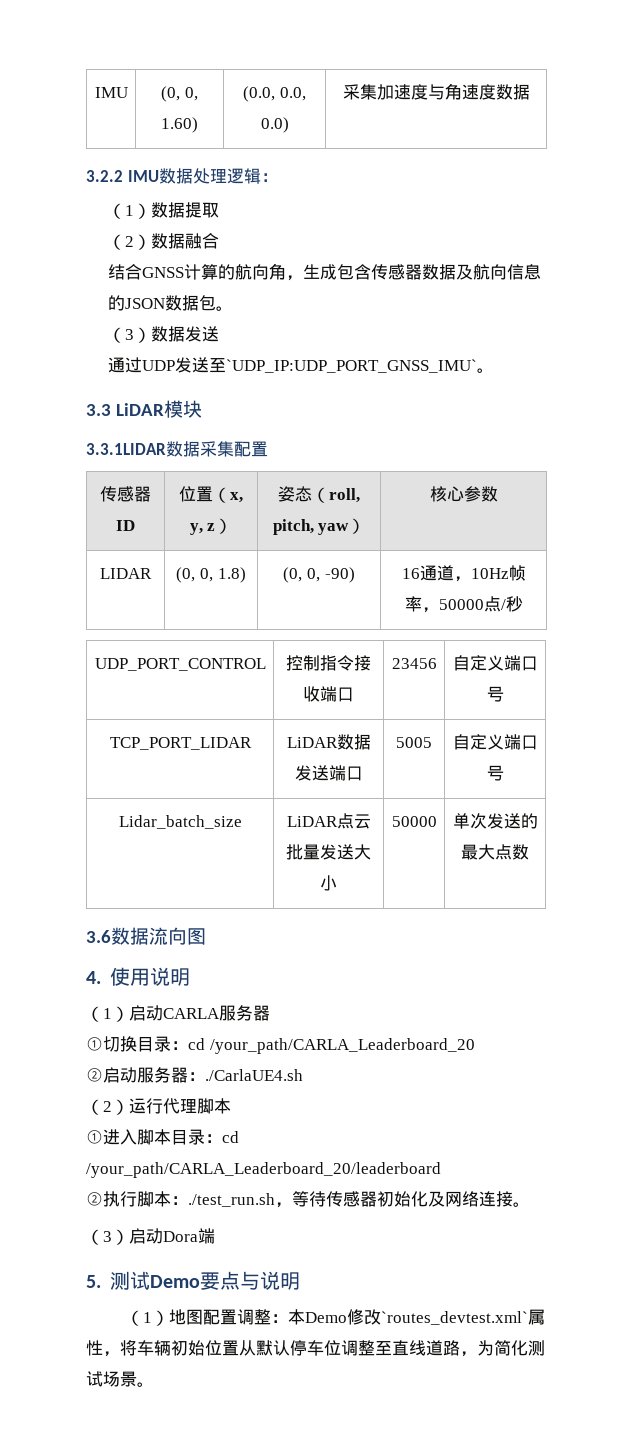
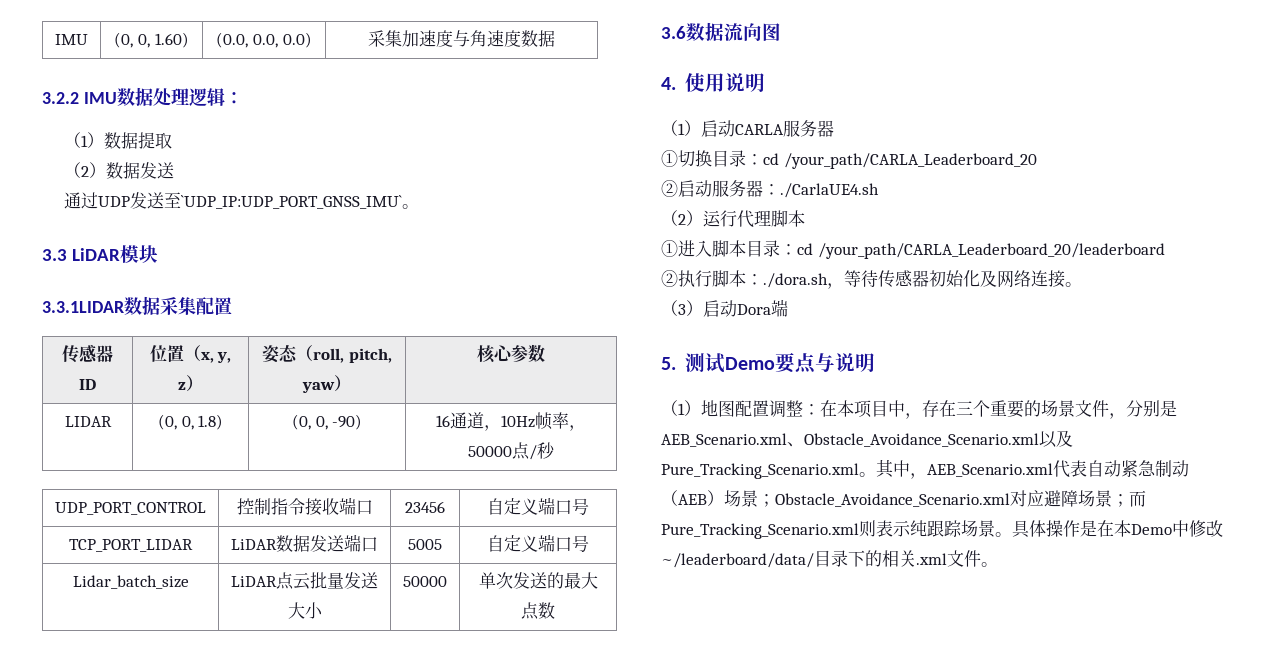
[184,233,219,249] [107,263,541,281] [107,295,233,311] [107,326,185,343] 融合 // 结合GNSS计算的航向角，生成包含传感器数据及航向信息的JSON数据包。 // （3）数据 -> (141, 170) none
[188,1193,275,1207] ./test_run.sh -> [763,273,828,288] ./dora.sh
[288,1309,546,1325] [86,1340,545,1357] [86,1371,137,1387] 本Demo修改`routes_devtest.xml`属性，将车辆初始位置从默认停车位调整至直线道路，为简化测试场景 -> [820,400,1177,419] [661,430,1073,448] [661,459,1189,479] [661,490,1146,507] [661,520,1223,539] [661,550,981,568] 在本项目中，存在三个重要的场景文件，分别是AEB_Scenario.xml、Obstacle_Avoidance_Scenario.xml以及Pure_Tracking_Scenario.xml。其中，AEB_Scenario.xml代表自动紧急制动（AEB）场景；Obstacle_Avoidance_Scenario.xml对应避障场景；而Pure_Tracking_Scenario.xml则表示纯跟踪场景。具体操作是在本Demo中修改~/leaderboard/data/目录下的相关.xml文件

